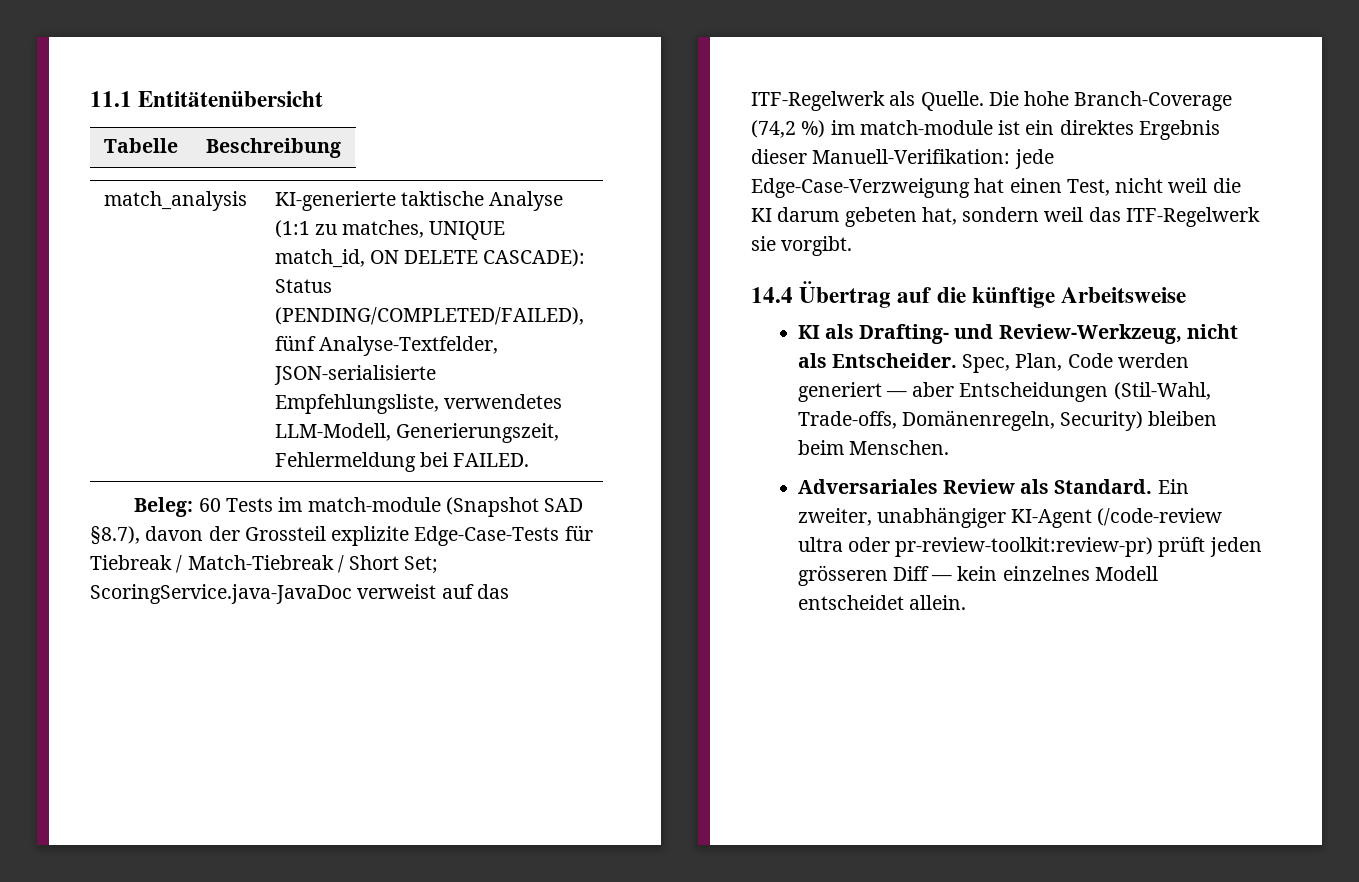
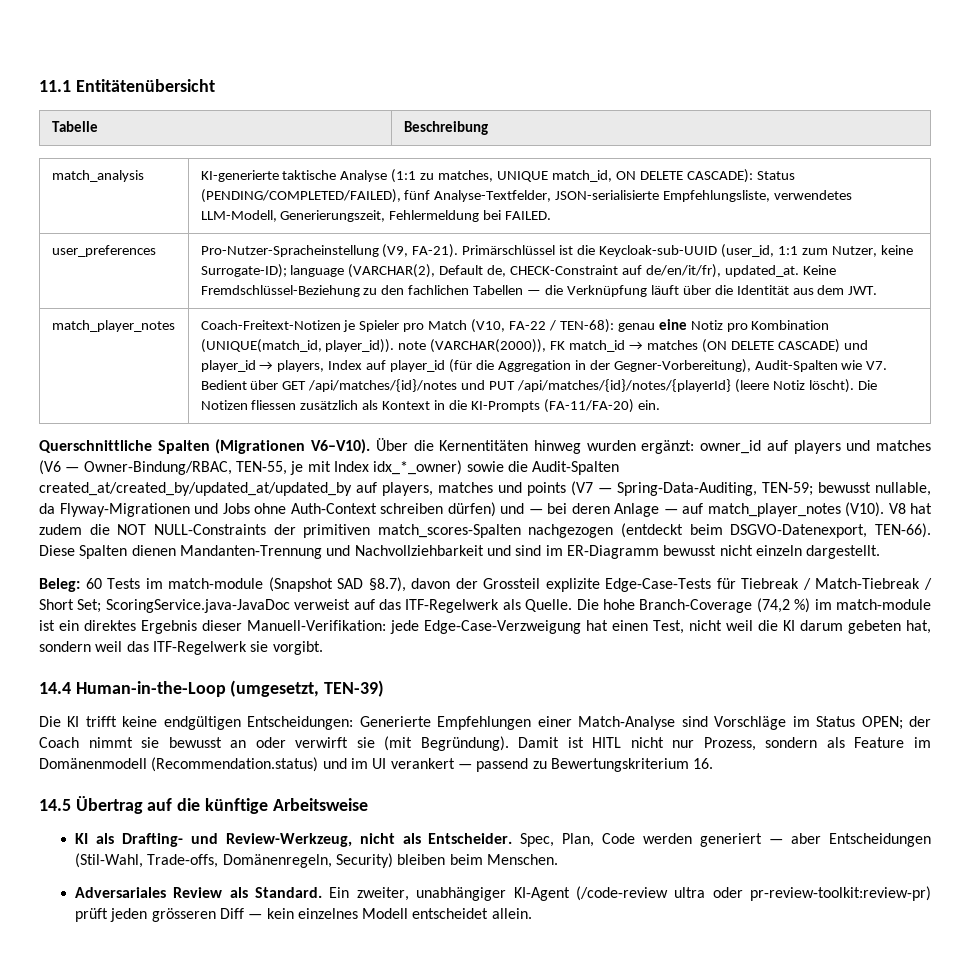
(530, 460) none -> [51,245,156,257] [200,244,913,258] [200,264,836,278] [200,285,878,297] [51,320,175,332] [200,319,830,333] [200,339,868,353] [200,359,888,373] [200,379,877,393] [200,399,660,413] [39,438,931,454] [39,460,620,475] [39,481,931,496] [39,502,932,517] [39,523,931,538] [39,545,881,559] // user_preferences | Pro-Nutzer-Spracheinstellung (V9, FA-21). Primärschlüssel ist die Keycloak-sub-UUID (user_id, 1:1 zum Nutzer, keine Surrogate-ID); language (VARCHAR(2), Default de, CHECK-Constraint auf de/en/it/fr), updated_at. Keine Fremdschlüssel-Beziehung zu den fachlichen Tabellen — die Verknüpfung läuft über die Identität aus dem JWT. // match_player_notes | Coach-Freitext-Notizen je Spieler pro Match (V10, FA-22 / TEN-68): genau eine Notiz pro Kombination (UNIQUE(match_id, player_id)). note (VARCHAR(2000)), FK match_id → matches (ON DELETE CASCADE) und player_id → players, Index auf player_id (für die Aggregation in der Gegner-Vorbereitung), Audit-Spalten wie V7. Bedient über GET /api/matches/{id}/notes und PUT /api/matches/{id}/notes/{playerId} (leere Notiz löscht). Die Notizen fliessen zusätzlich als Kontext in die KI-Prompts (FA-11/FA-20) ein. // Querschnittliche Spalten (Migrationen V6–V10). Über die Kernentitäten hinweg wurden ergänzt: owner_id auf players und matches (V6 — Owner-Bindung/RBAC, TEN-55, je mit Index idx_*_owner) sowie die Audit-Spalten created_at/created_by/updated_at/updated_by auf players, matches und points (V7 — Spring-Data-Auditing, TEN-59; bewusst nullable, da Flyway-Migrationen und Jobs ohne Auth-Context schreiben dürfen) und — bei deren Anlage — auf match_player_notes (V10). V8 hat zudem die NOT NULL-Constraints der primitiven match_scores-Spalten nachgezogen (entdeckt beim DSGVO-Datenexport, TEN-66). Diese Spalten dienen Mandanten-Trennung und Nachvollziehbarkeit und sind im ER-Diagramm bewusst nicht einzeln dargestellt.
(793, 295) none -> [75,680,385,697] [39,716,932,730] [39,736,931,751] [39,757,714,772] [39,799,71,811] Human-in-the-Loop (umgesetzt, TEN-39) // Die KI trifft keine endgültigen Entscheidungen: Generierte Empfehlungen einer Match-Analyse sind Vorschläge im Status OPEN; der Coach nimmt sie bewusst an oder verwirft sie (mit Begründung). Damit ist HITL nicht nur Prozess, sondern als Feature im Domänenmodell (Recommendation.status) und im UI verankert — passend zu Bewertungskriterium 16. // 14.5

